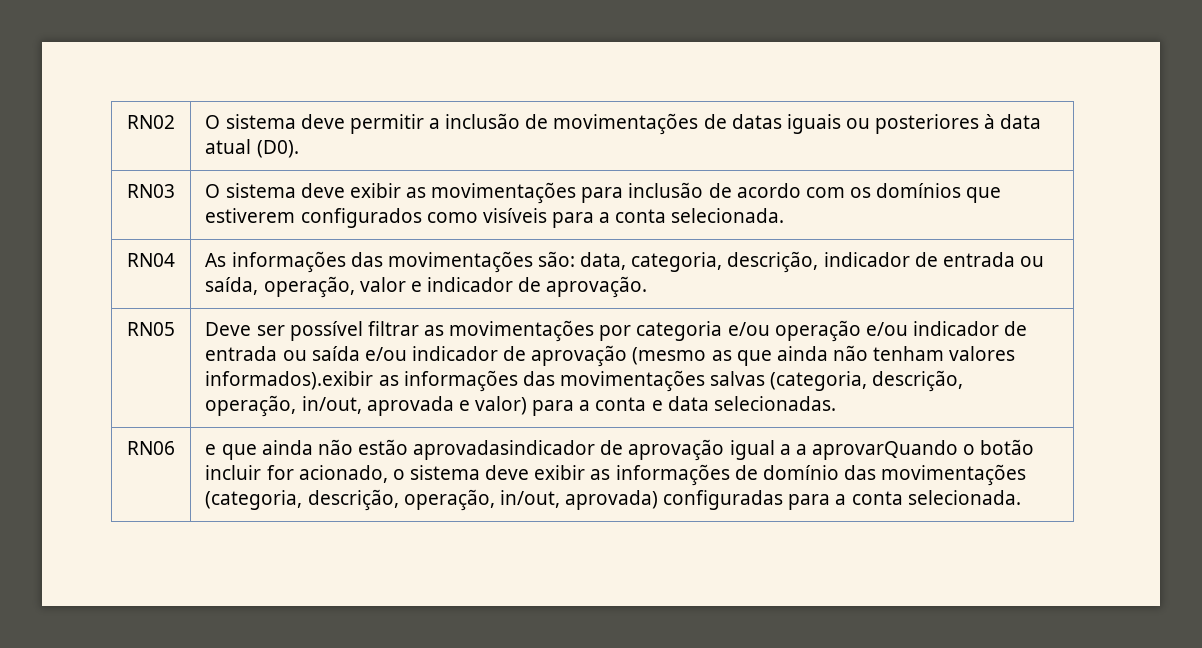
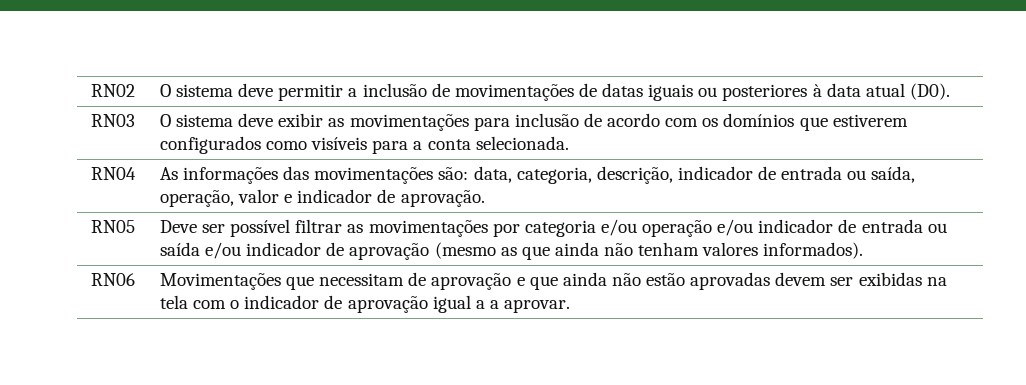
[205,370,964,392] [205,395,836,417] [127,441,175,455] informados).exibir as informações das movimentações salvas (categoria, descrição, operação, in/out, aprovada e valor) para a conta e data selecionadas. // RN06 | -> [763,242,864,259] [90,273,135,286] [159,272,512,290] informados). // RN06 | Movimentações que necessitam de aprovação
[413,440,596,460] aprovadasindicador -> [690,272,947,290] [159,295,320,309] aprovadas devem ser exibidas na tela com o indicador
[811,439,1035,460] [205,464,1027,486] [205,489,1021,511] aprovarQuando o botão incluir for acionado, o sistema deve exibir as informações de domínio das movimentações (categoria, descrição, operação, in/out, aprovada) configuradas para a conta selecionada. -> [504,299,571,313] aprovar.

